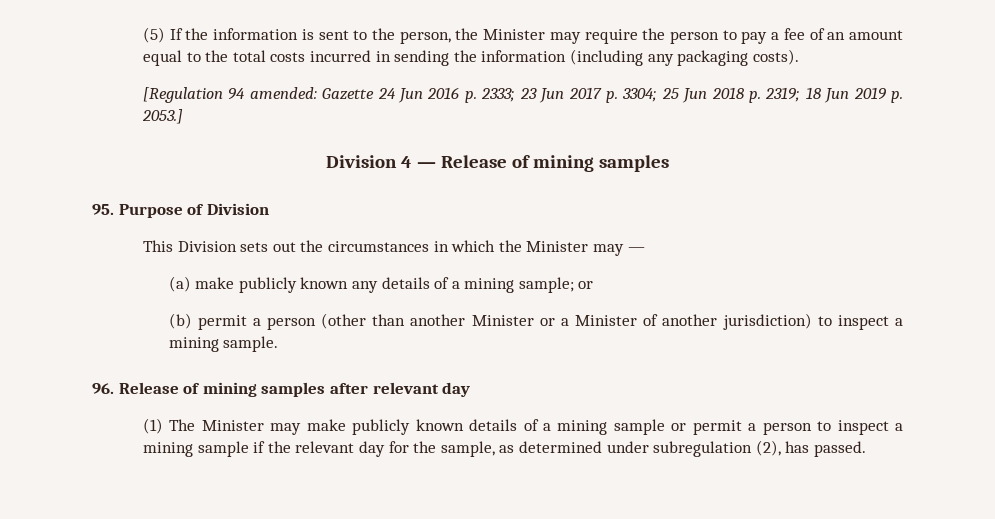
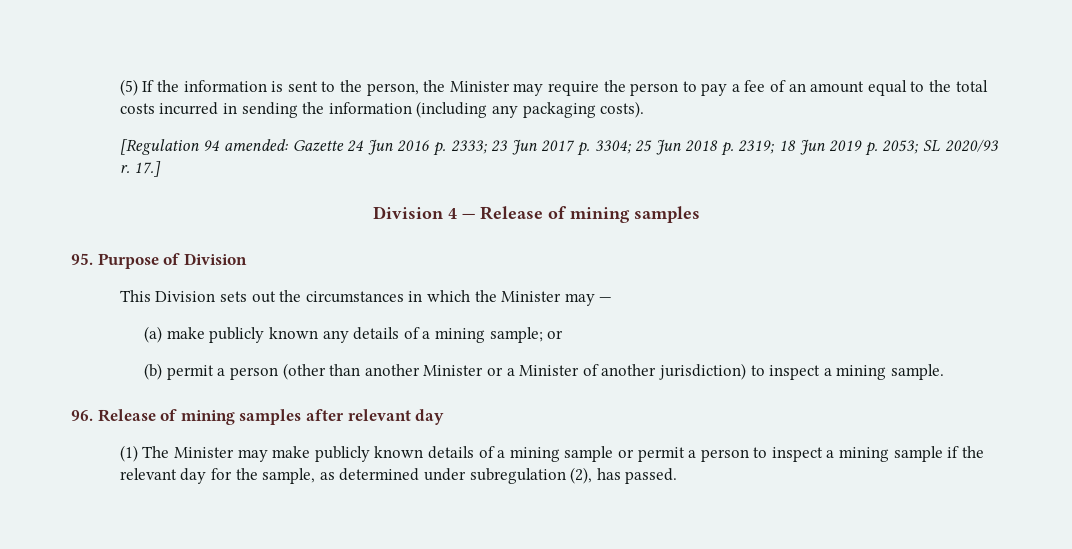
[142,109,184,124] 2053.] -> [882,139,999,154] [119,161,162,177] 2053; SL 2020/93 r. 17.]

